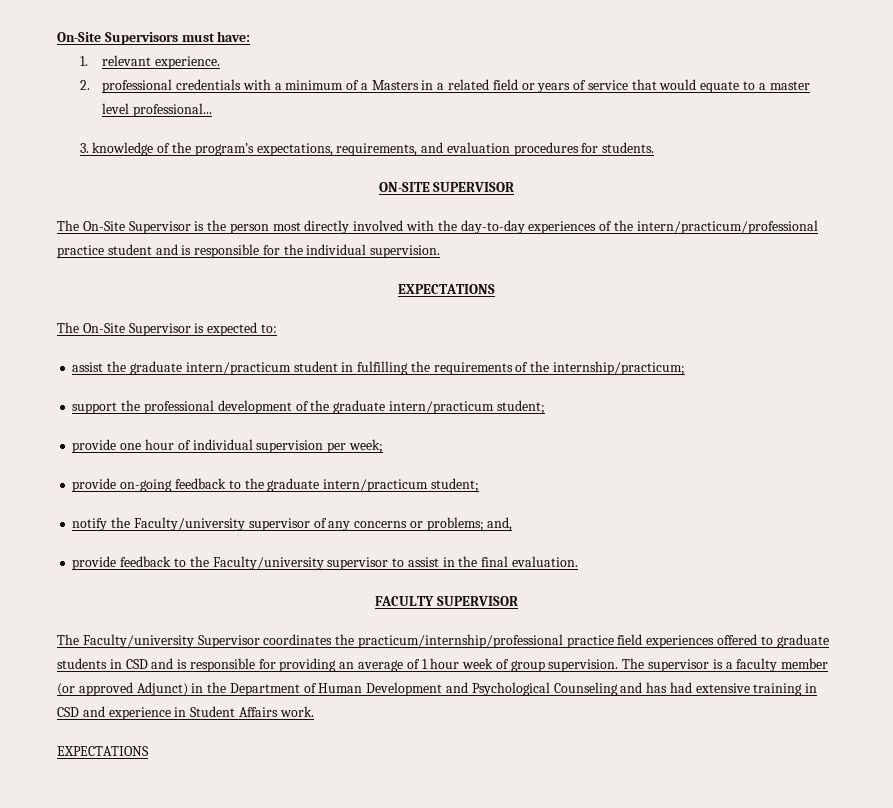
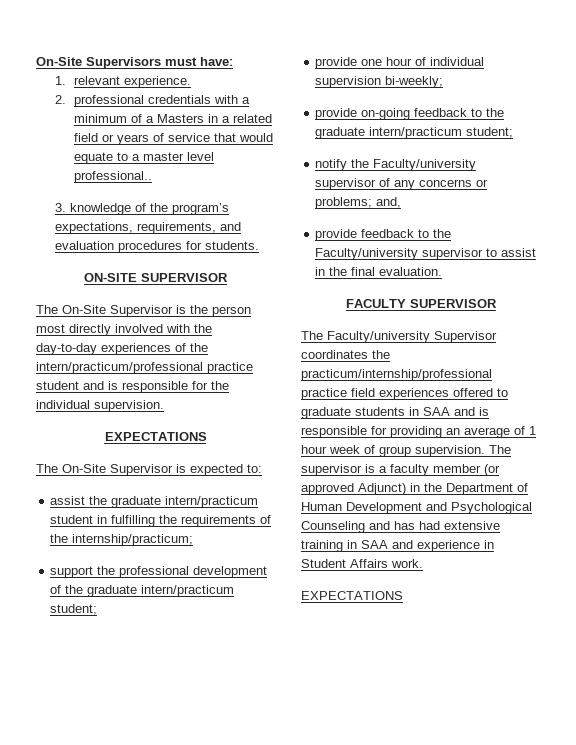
[132,103,212,117] professional... -> [73,171,152,183] professional..
[327,439,383,453] per week; -> [385,76,444,88] bi-weekly;
[125,659,148,669] CSD -> [423,407,450,416] SAA
[57,707,79,717] CSD -> [361,540,388,549] SAA

